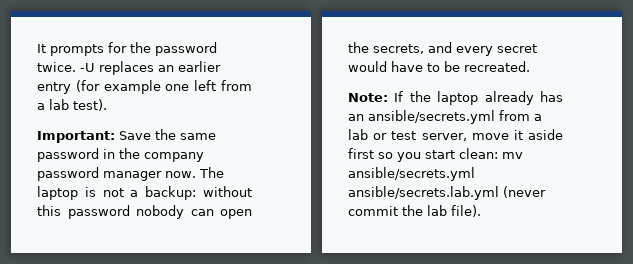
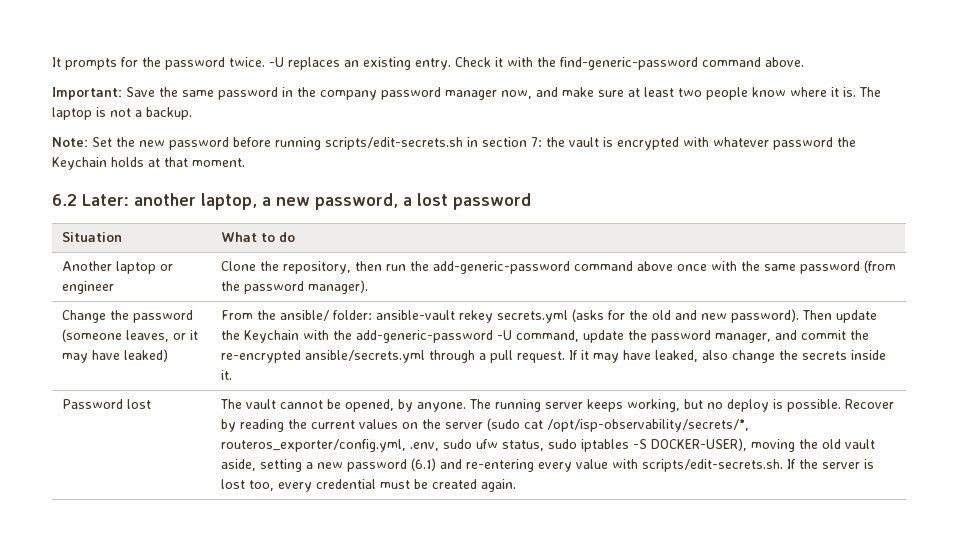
[178,61,221,72] [37,80,253,94] [37,99,107,111] earlier entry (for example one left from a lab test). -> [363,57,804,70] existing entry. Check it with the find-generic-password command above.
[165,171,196,178] now. -> [501,87,856,100] now, and make sure at least two people know where it is.
[145,186,252,200] [37,205,252,219] [348,42,537,56] [348,61,530,72] [348,91,563,105] [348,110,542,124] [348,129,563,141] [348,148,523,162] [348,167,475,181] [348,186,546,200] [348,205,481,217] backup: without this password nobody can open the secrets, and every secret would have to be recreated. // Note: If the laptop already has an ansible/secrets.yml from a lab or test server, move it aside first so you start clean: mv ansible/secrets.yml ansible/secrets.lab.yml (never commit the lab file). -> [146,107,192,120] [52,137,856,150] [52,157,245,170] [52,193,531,210] [61,232,122,242] [220,232,295,242] [61,261,173,274] [61,281,114,294] [220,260,896,274] [220,280,368,294] [61,310,193,323] [61,329,198,342] [61,349,168,363] [220,309,877,323] [220,330,869,343] [220,350,886,363] [220,370,232,380] [61,399,151,409] [219,399,894,412] [220,418,749,432] [220,438,875,452] [220,458,874,472] [220,479,516,492] backup. // Note: Set the new password before running scripts/edit-secrets.sh in section 7: the vault is encrypted with whatever password the Keychain holds at that moment. // 6.2 Later: another laptop, a new password, a lost password // Situation | What to do // Another laptop or engineer | Clone the repository, then run the add-generic-password command above once with the same password (from the password manager). // Change the password (someone leaves, or it may have leaked) | From the ansible/ folder: ansible-vault rekey secrets.yml (asks for the old and new password). Then update the Keychain with the add-generic-password -U command, update the password manager, and commit the re-encrypted ansible/secrets.yml through a pull request. If it may have leaked, also change the secrets inside it. // Password lost | The vault cannot be opened, by anyone. The running server keeps working, but no deploy is possible. Recover by reading the current values on the server (sudo cat /opt/isp-observability/secrets/*, routeros_exporter/config.yml, .env, sudo ufw status, sudo iptables -S DOCKER-USER), moving the old vault aside, setting a new password (6.1) and re-entering every value with scripts/edit-secrets.sh. If the server is lost too, every credential must be created again.

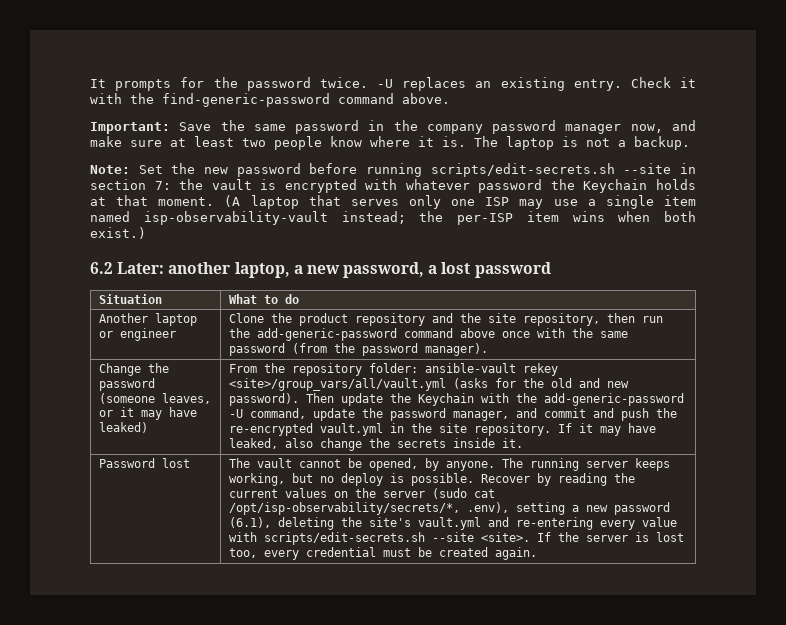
(463, 143) none -> [623,163,672,174] --site
(245, 162) none -> [224,195,697,209] [90,211,696,225] [90,227,146,239] (A laptop that serves only one ISP may use a single item named isp-observability-vault instead; the per-ISP item wins when both exist.)
(279, 266) none -> [298,313,516,326] product repository and the site
[279,310,329,321] ansible/ -> [291,363,362,376] repository
[496,310,568,323] secrets.yml -> [228,378,446,391] <site>/group_vars/all/vault.yml
[849,330,869,340] [220,350,565,363] the re-encrypted ansible/secrets.yml through a pull request. -> [592,408,677,421] [228,423,551,436] and push the re-encrypted vault.yml in the site repository.
[220,438,875,452] [220,458,436,472] routeros_exporter/config.yml, .env, sudo ufw status, sudo iptables -S DOCKER-USER), moving the old vault aside, setting a new password (6.1) -> [466,502,670,515] [228,517,481,530] .env), setting a new password (6.1), deleting the site's vault.yml
[641,459,783,472] scripts/edit-secrets.sh. -> [263,532,530,545] scripts/edit-secrets.sh --site <site>.

